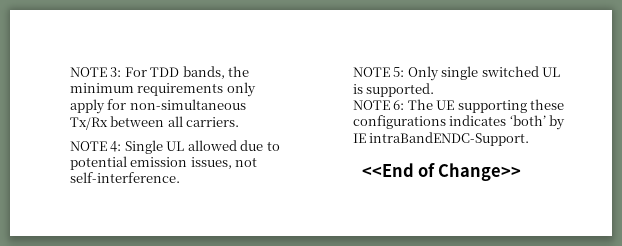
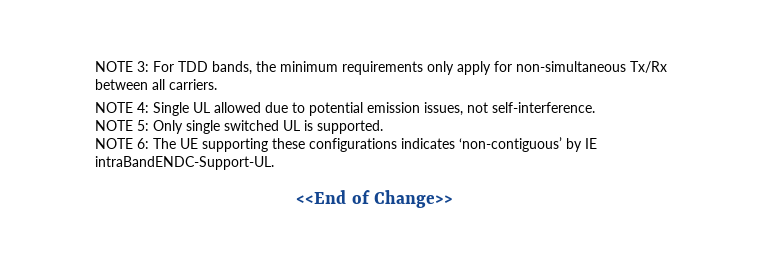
[509,115,546,126] ‘both’ -> [459,137,563,152] ‘non-contiguous’
[369,132,530,146] intraBandENDC-Support. -> [95,156,275,170] intraBandENDC-Support-UL.

